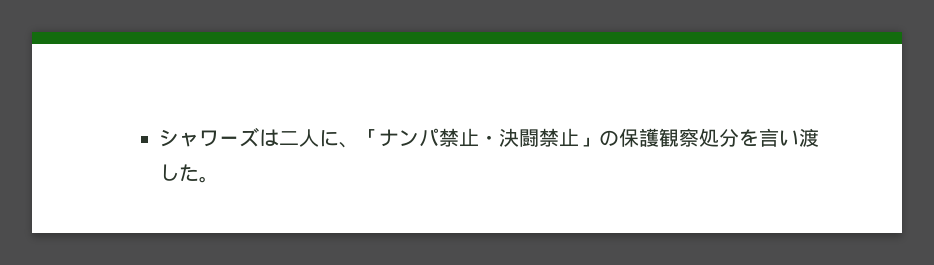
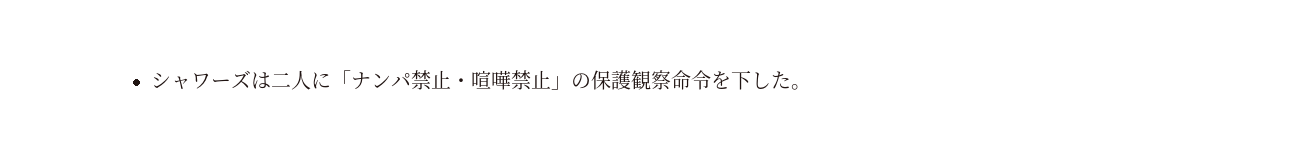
[338,142,359,148] 、 -> (331, 80) none
[498,128,539,147] 決闘 -> [470,70,511,90] 喧嘩
[698,128,819,147] 処分を言い渡 -> [670,70,751,90] 命令を下

